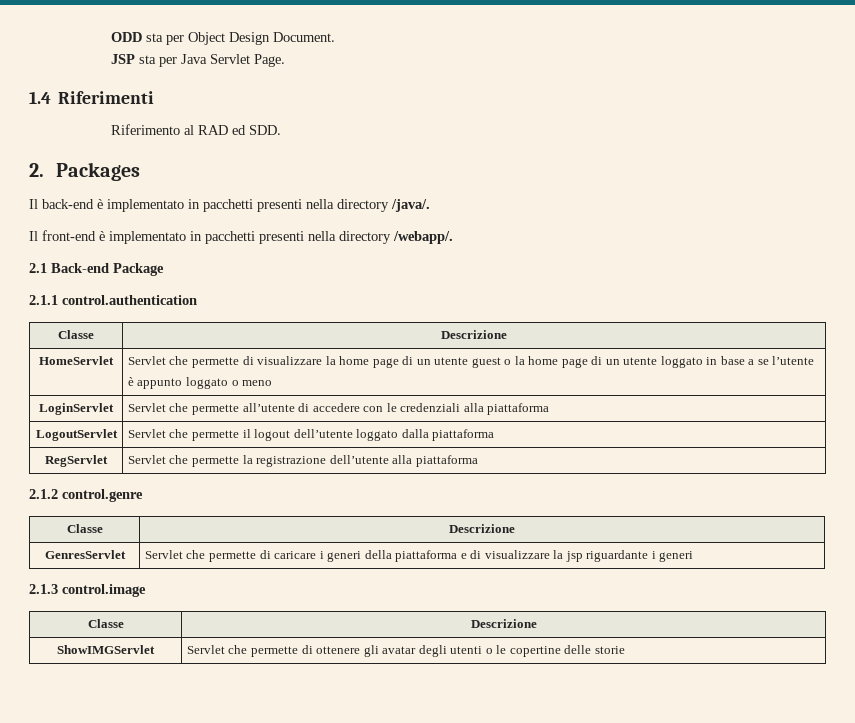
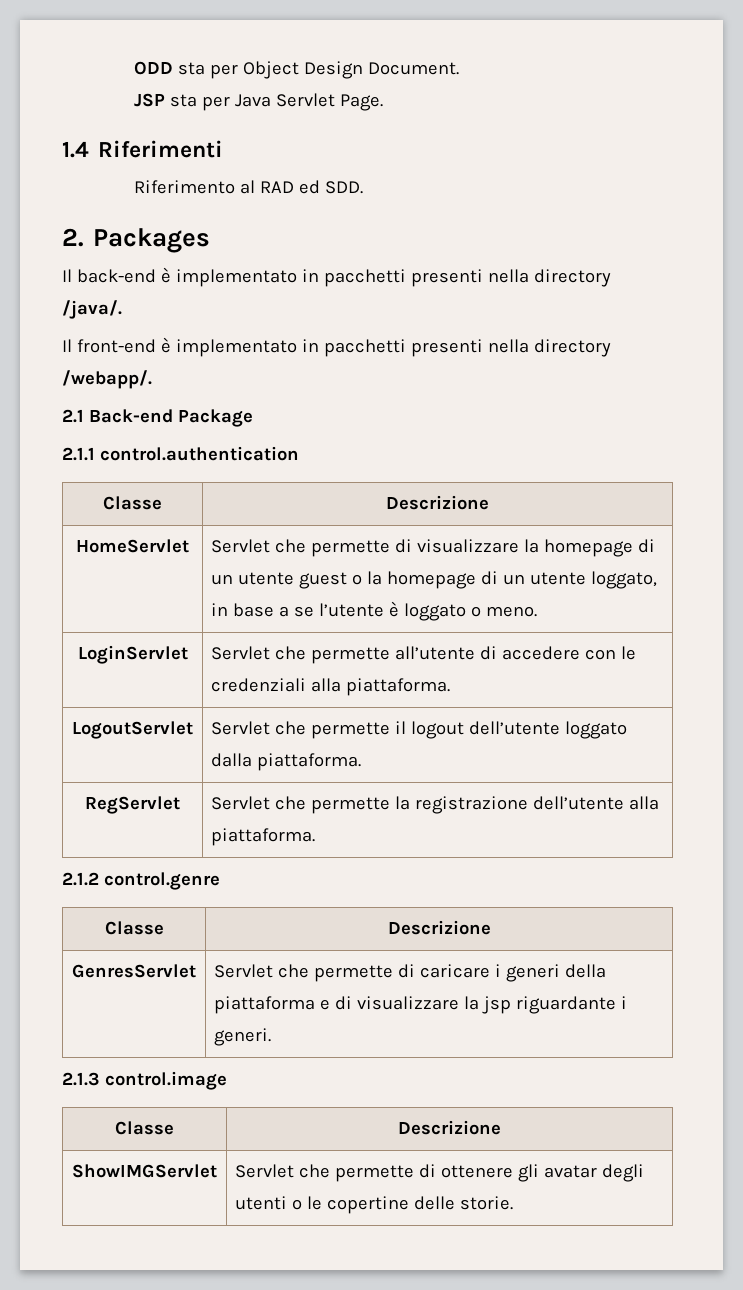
[339,356,399,368] home page -> [544,539,634,557] homepage
[528,356,703,368] home page di un utente loggato -> [387,571,658,589] homepage di un utente loggato,
[137,378,183,389] appunto -> (400, 609) none
[242,380,273,386] meno -> [486,606,538,617] meno.
[487,403,550,415] piattaforma -> [346,678,451,696] piattaforma.
[432,429,495,441] piattaforma -> [257,753,362,771] piattaforma.
[415,455,478,467] piattaforma -> [211,828,316,846] piattaforma.
[659,551,694,562] generi -> [214,1028,272,1046] generi.
[594,646,625,654] storie -> [460,1196,514,1210] storie.

